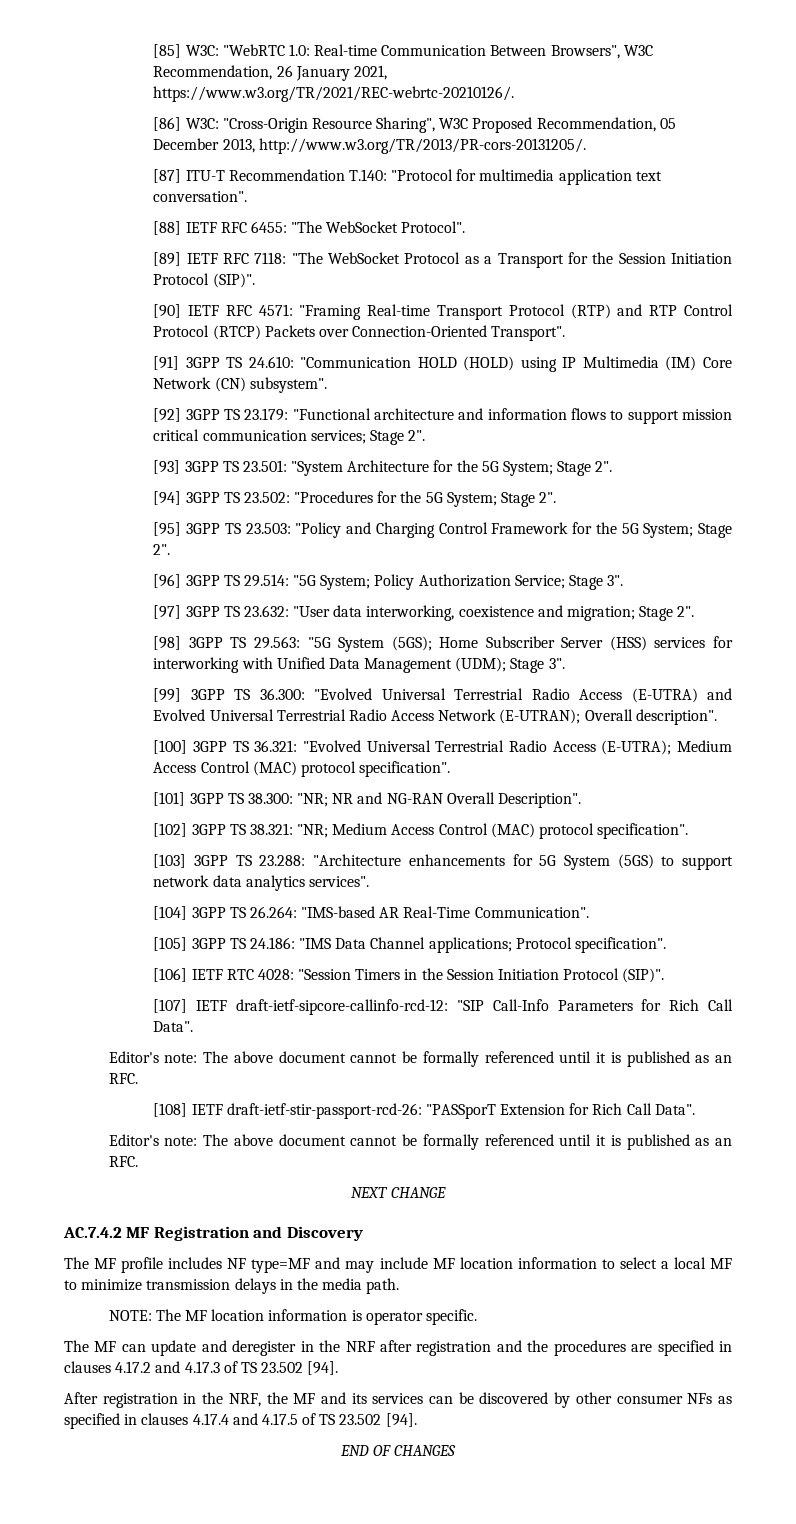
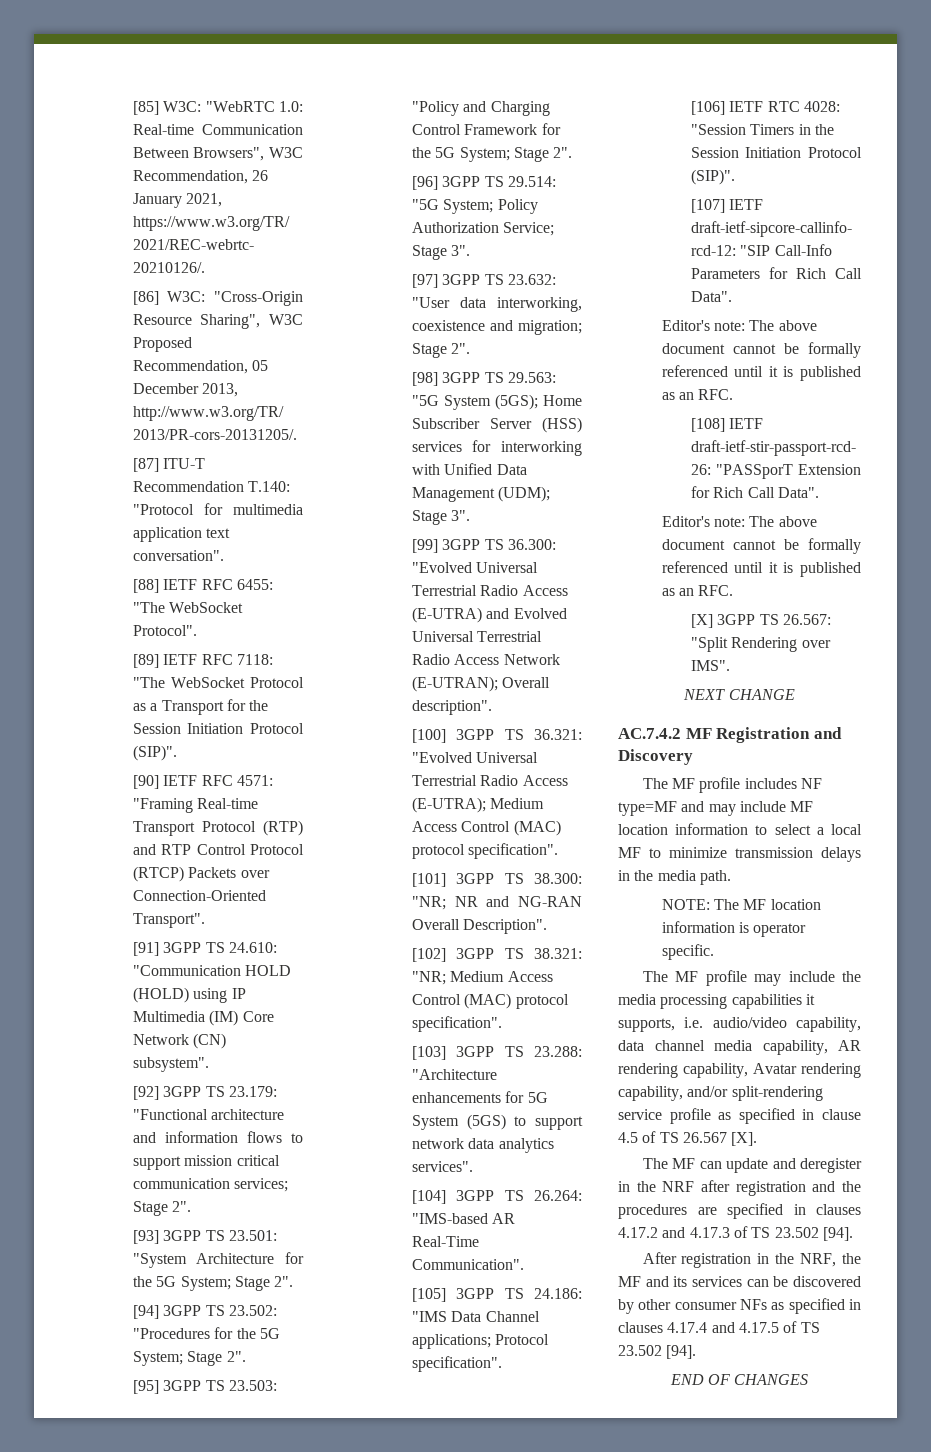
(138, 1161) none -> [690,614,831,628] [690,637,831,652] [690,660,730,671] // [X] 3GPP TS 26.567: "Split Rendering over IMS".
(477, 1317) none -> [642,970,861,986] [618,994,815,1009] [618,1017,861,1032] [618,1040,861,1055] [618,1063,861,1078] [618,1086,823,1101] [618,1108,861,1124] [618,1131,758,1146] // The MF profile may include the media processing capabilities it supports, i.e. audio/video capability, data channel media capability, AR rendering capability, Avatar rendering capability, and/or split-rendering service profile as specified in clause 4.5 of TS 26.567 [X].

